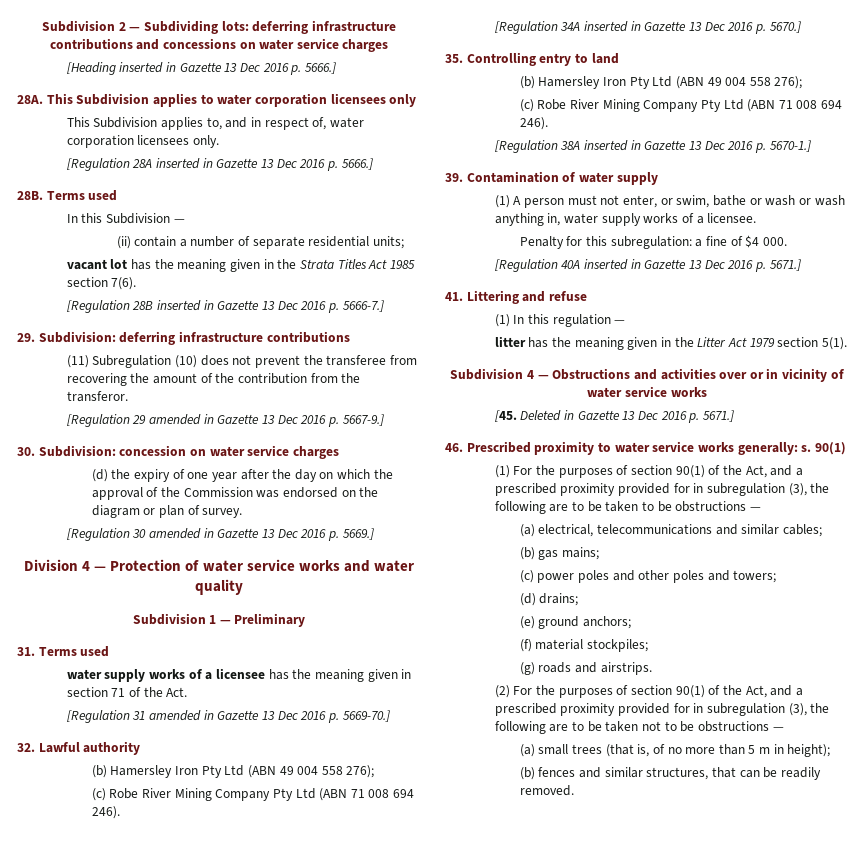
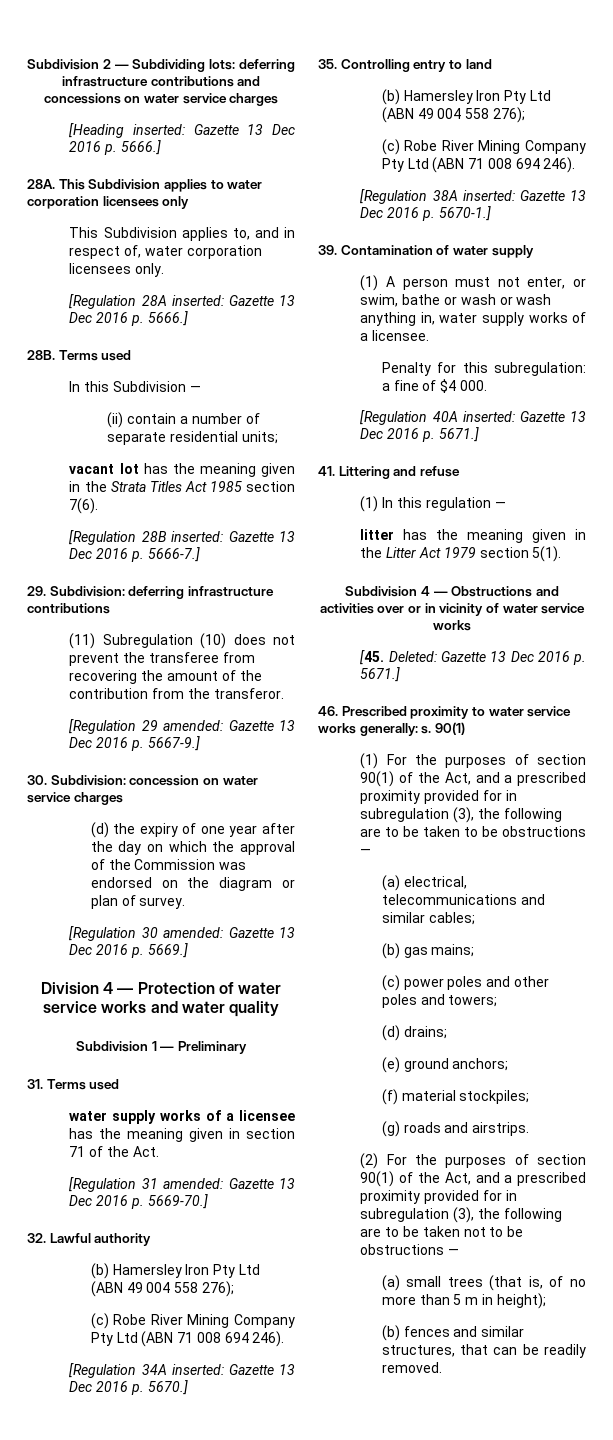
[119,62,177,73] inserted in -> [133,124,186,135] inserted:
[156,158,213,169] inserted in -> [171,295,224,306] inserted:
[157,300,214,311] inserted in -> [171,531,224,542] inserted:
[149,414,214,425] amended in -> [163,720,224,731] amended:
[149,528,214,539] amended in -> [163,927,224,938] amended:
[149,710,214,721] amended in -> [163,1178,224,1189] amended:
[584,21,641,32] inserted in -> [171,1364,224,1375] inserted:
[584,140,641,151] inserted in -> [462,190,515,201] inserted:
[584,259,641,270] inserted in -> [462,411,515,422] inserted:
[520,410,575,421] Deleted in -> [388,651,437,662] Deleted:

